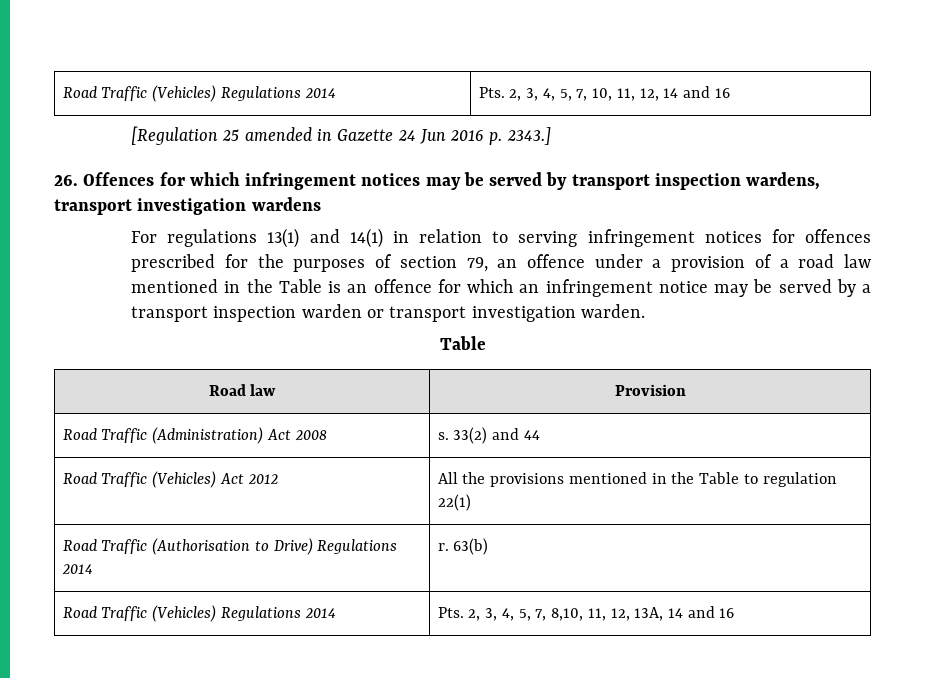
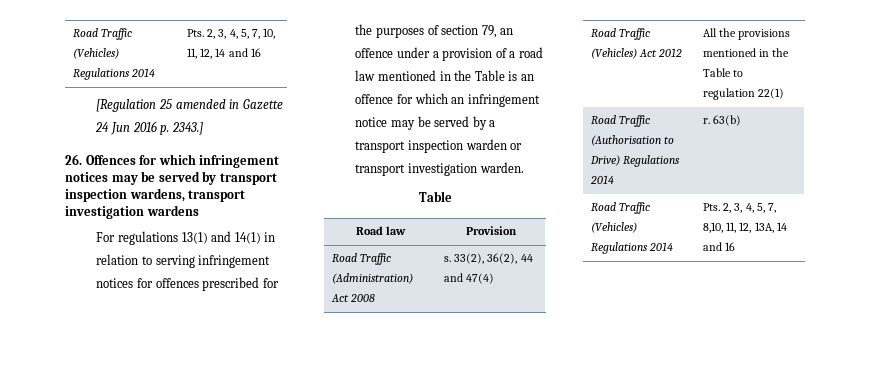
[453,427,540,444] 33(2) and 44 -> [454,253,533,264] [444,273,495,284] 33(2), 36(2), 44 and 47(4)

